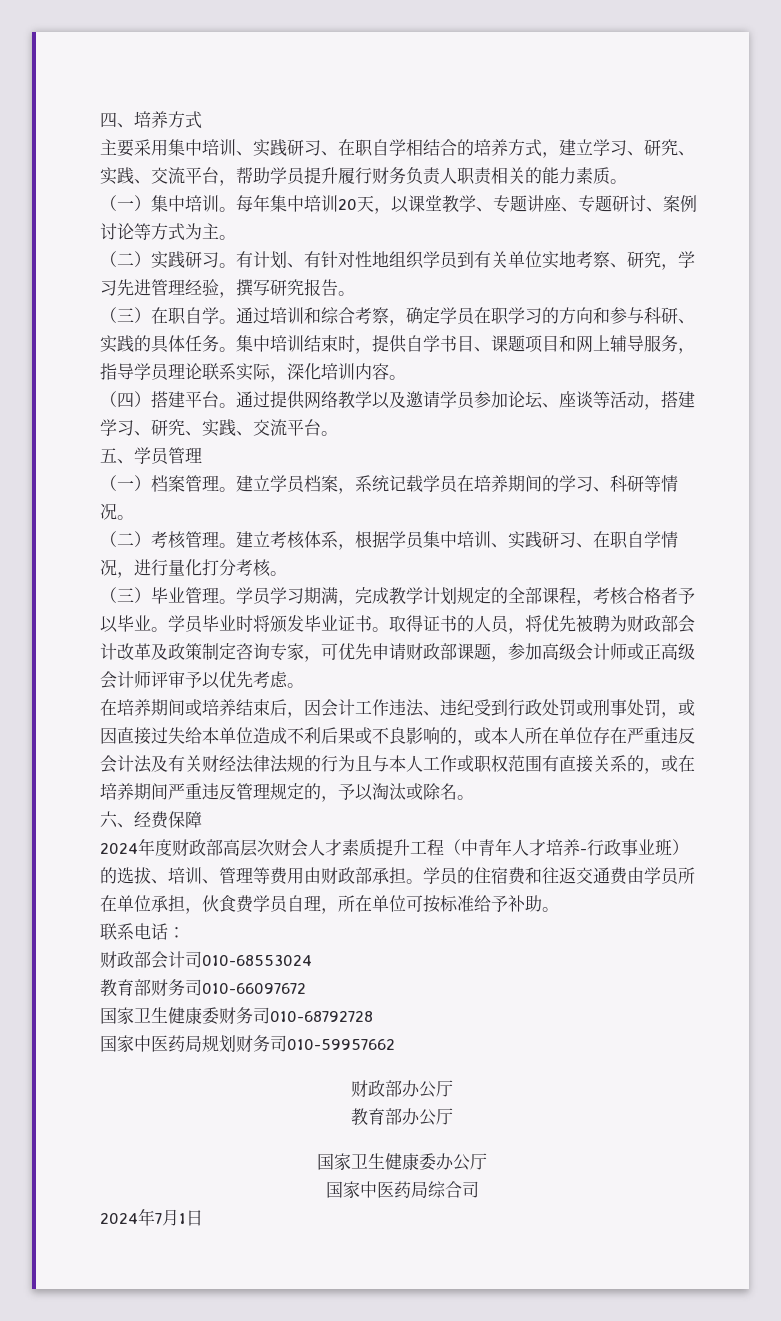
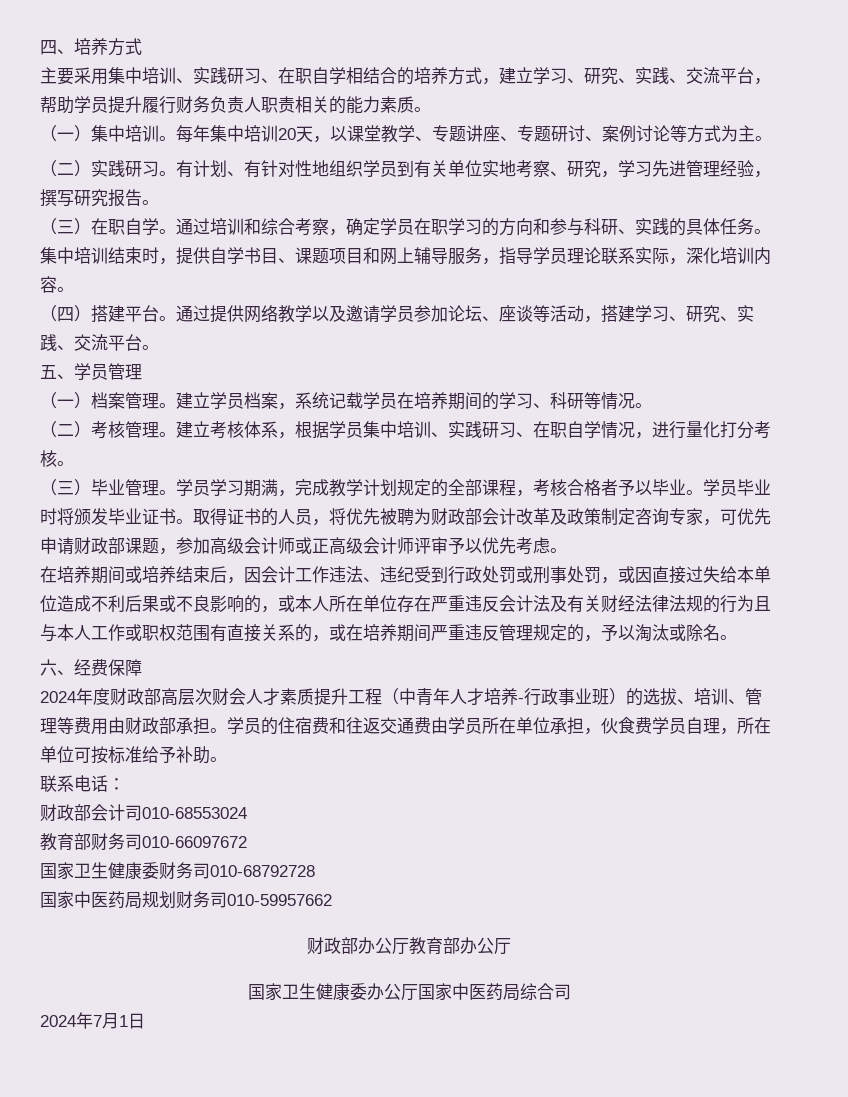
(453, 1088) // -> (409, 946) none
(487, 1161) // -> (418, 992) none

